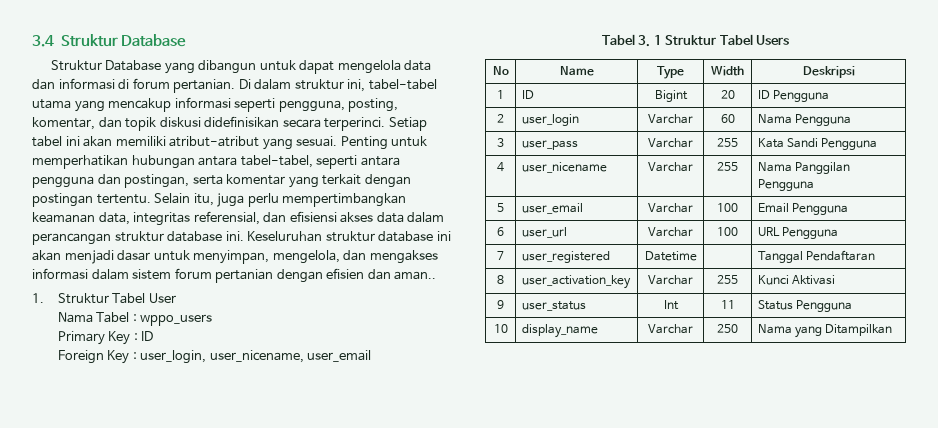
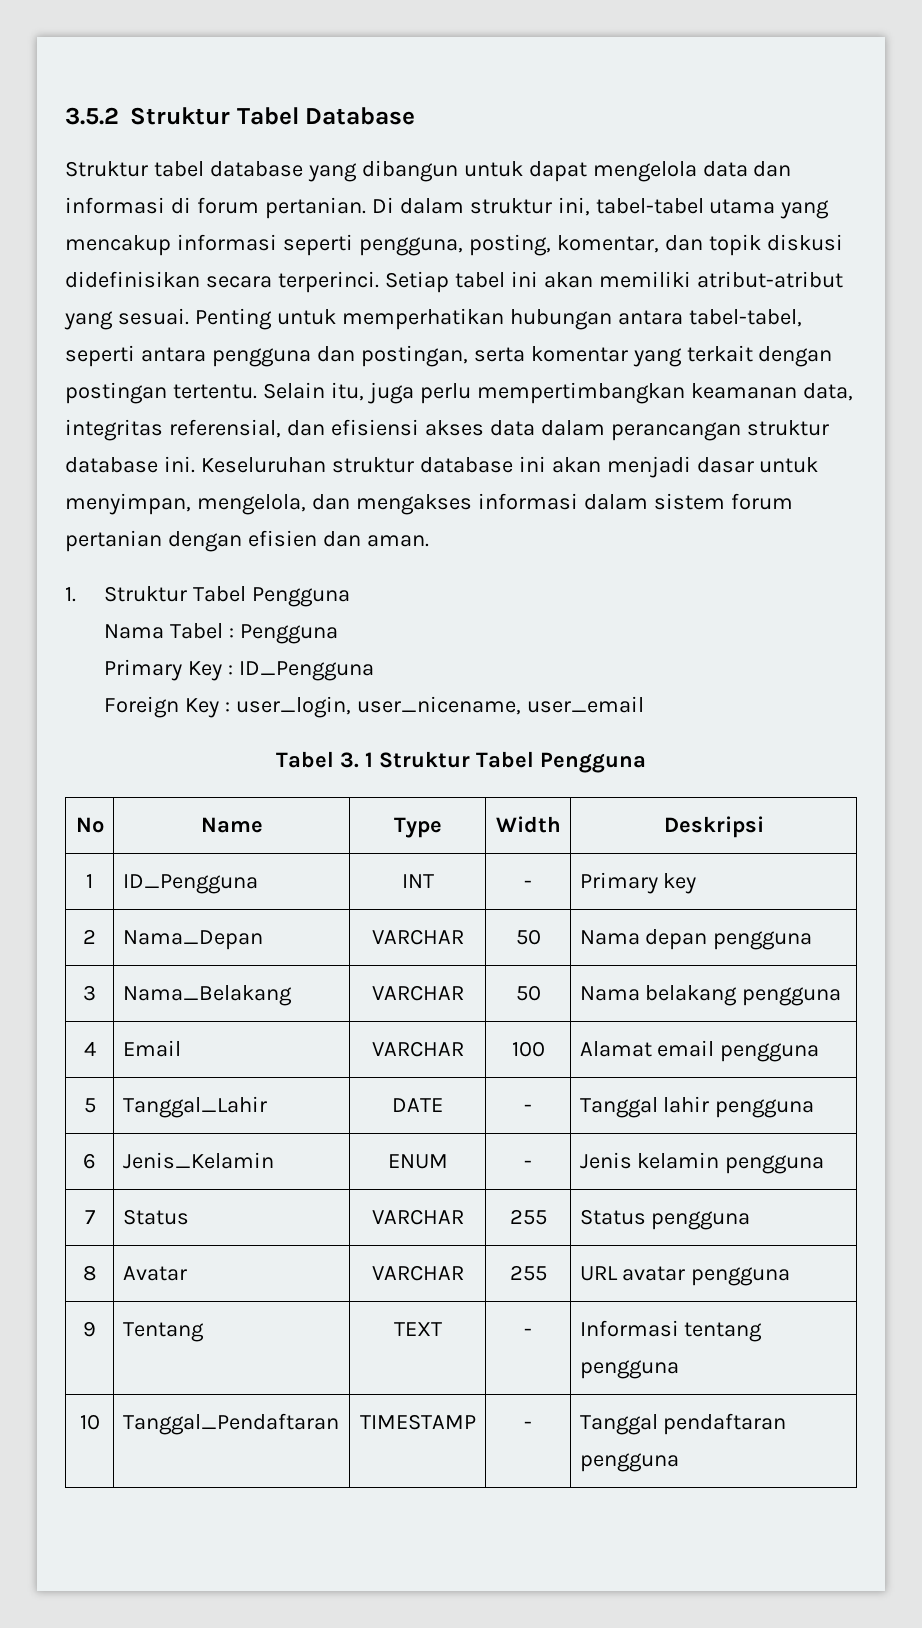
[32,34,118,47] 3.4 Struktur -> [65,107,299,125] 3.5.2 Struktur Tabel
[105,60,162,71] Database -> [153,161,303,177] tabel database
[394,271,437,280] aman.. -> [366,535,429,547] aman.
[148,293,176,303] User -> [252,587,351,607] Pengguna
[140,314,213,326] wppo_users -> [240,624,339,644] Pengguna
[141,331,154,341] ID -> [239,661,375,681] ID_Pengguna
[756,35,790,45] Users -> [539,752,646,773] Pengguna
[521,90,534,99] [654,90,688,102] [720,90,735,99] [757,90,829,102] [497,114,504,123] [521,114,579,126] [648,114,693,124] [720,114,735,123] [757,114,851,126] ID | Bigint | 20 | ID Pengguna // 2 | user_login | Varchar | 60 | Nama Pengguna -> [122,874,258,894] [401,874,434,888] [524,880,532,888] [579,872,697,894] [83,929,96,944] [122,930,263,950] [371,929,464,945] [515,929,541,945] [579,929,813,950] ID_Pengguna | INT | - | Primary key // 2 | Nama_Depan | VARCHAR | 50 | Nama depan pengguna
[521,140,578,150] [648,138,693,148] [717,138,738,147] [757,138,877,150] [497,162,504,172] [521,162,607,173] [648,162,693,172] [717,162,738,171] [757,162,850,174] [757,179,814,191] [497,203,504,212] [521,203,583,214] [648,203,693,213] [717,203,738,212] [757,203,848,215] [497,227,504,236] [521,227,567,238] [648,227,693,237] [717,227,738,236] [757,227,838,239] [497,251,504,260] [521,251,610,263] [644,251,697,261] [757,250,875,263] [497,275,504,284] [521,275,631,289] [648,275,693,285] [717,275,738,284] [757,275,835,285] [497,300,504,309] [521,301,586,311] [663,300,679,310] [720,300,735,309] [757,300,852,312] [493,324,508,333] [521,324,598,338] [648,324,693,334] [717,324,738,333] [757,324,892,338] user_pass | Varchar | 255 | Kata Sandi Pengguna // 4 | user_nicename | Varchar | 255 | Nama Panggilan Pengguna // 5 | user_email | Varchar | 100 | Email Pengguna // 6 | user_url | Varchar | 100 | URL Pengguna // 7 | user_registered | Datetime | | Tanggal Pendaftaran // 8 | user_activation_key | Varchar | 255 | Kunci Aktivasi // 9 | user_status | Int | 11 | Status Pengguna // 10 | display_name | Varchar | 250 | Nama yang Ditampilkan -> [122,985,292,1006] [371,985,464,1001] [515,985,541,1001] [579,985,842,1006] [83,1041,96,1056] [122,1040,181,1057] [371,1041,464,1057] [511,1041,545,1057] [579,1040,820,1062] [83,1098,96,1113] [122,1096,267,1118] [392,1098,443,1112] [524,1104,532,1112] [579,1096,815,1118] [83,1153,96,1169] [122,1152,274,1169] [387,1154,448,1169] [524,1160,532,1168] [579,1152,825,1174] [84,1210,95,1224] [122,1209,189,1225] [371,1209,464,1225] [509,1209,547,1225] [579,1209,751,1230] [82,1265,97,1281] [122,1266,187,1281] [371,1265,464,1281] [509,1265,547,1281] [579,1266,791,1286] [83,1321,96,1337] [122,1322,204,1342] [393,1322,442,1336] [524,1328,532,1336] [579,1320,763,1342] [579,1360,679,1379] [79,1414,100,1430] [122,1413,339,1435] [359,1414,476,1430] [524,1421,532,1429] [579,1413,787,1435] [579,1453,679,1472] Nama_Belakang | VARCHAR | 50 | Nama belakang pengguna // 4 | Email | VARCHAR | 100 | Alamat email pengguna // 5 | Tanggal_Lahir | DATE | - | Tanggal lahir pengguna // 6 | Jenis_Kelamin | ENUM | - | Jenis kelamin pengguna // 7 | Status | VARCHAR | 255 | Status pengguna // 8 | Avatar | VARCHAR | 255 | URL avatar pengguna // 9 | Tentang | TEXT | - | Informasi tentang pengguna // 10 | Tanggal_Pendaftaran | TIMESTAMP | - | Tanggal pendaftaran pengguna

